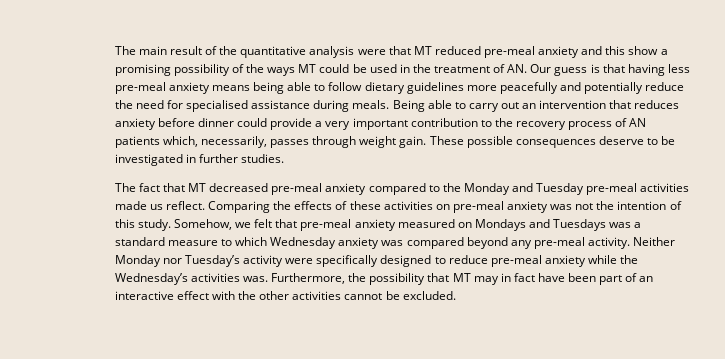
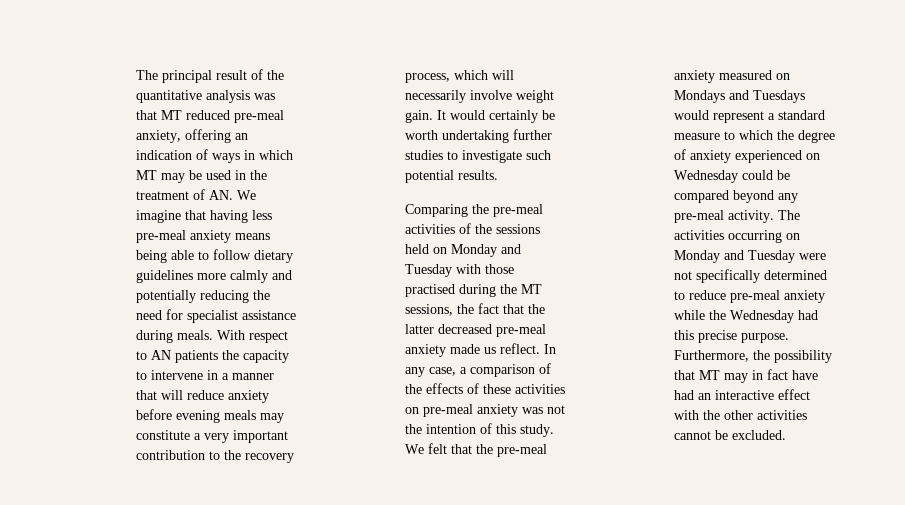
[114,46,167,55] The main -> [135,70,212,83] The principal
[357,49,386,55] were -> [253,93,275,100] was
[538,46,668,58] [114,64,350,76] anxiety and this show a promising possibility of the ways MT could -> [135,129,248,143] [135,149,293,163] [135,170,185,183] anxiety, offering an indication of ways in which MT may
[530,64,600,76] Our guess is -> [236,190,256,200] [135,210,181,223] We imagine
[499,82,558,94] peacefully -> [229,270,268,283] calmly
[645,82,685,91] reduce -> [199,290,249,303] reducing
[186,100,249,112] specialised -> [186,310,238,323] specialist
[392,100,680,112] [114,118,313,130] Being able to carry out an intervention that reduces anxiety before dinner could provide -> [216,330,288,343] [135,350,289,363] [135,370,274,380] [135,390,269,403] [135,409,284,423] [135,430,190,440] With respect to AN patients the capacity to intervene in a manner that will reduce anxiety before evening meals may constitute
[568,118,647,130] [114,136,676,148] [114,154,285,166] [114,183,690,195] [114,201,271,213] process of AN patients which, necessarily, passes through weight gain. These possible consequences deserve to be investigated in further studies. // The fact that MT decreased pre-meal anxiety compared to the Monday and Tuesday pre-meal activities made us reflect. Comparing -> [404,70,514,83] [404,90,554,103] [404,110,555,123] [404,129,552,143] [404,150,551,163] [404,170,498,183] [404,204,543,217] [404,223,540,234] [404,244,521,257] [404,264,514,277] [404,284,542,297] [404,303,545,316] [404,324,546,337] [404,343,556,357] [404,363,551,377] process, which will necessarily involve weight gain. It would certainly be worth undertaking further studies to investigate such potential results. // Comparing the pre-meal activities of the sessions held on Monday and Tuesday with those practised during the MT sessions, the fact that the latter decreased pre-meal anxiety made us reflect. In any case, a comparison of
[174,219,252,230] Somehow, we -> [404,444,424,454] We
(298, 223) none -> [475,444,493,454] the
[609,222,632,228] was -> [673,110,764,123] would represent
[270,237,404,249] Wednesday anxiety was -> [776,130,835,143] [673,149,820,163] [673,170,790,183] the degree of anxiety experienced on Wednesday could be
[633,237,676,246] [114,255,432,267] Neither Monday nor Tuesday’s activity were specifically designed -> [777,210,800,220] [673,230,800,243] [673,250,826,263] [673,269,827,283] The activities occurring on Monday and Tuesday were not specifically determined
[114,273,269,285] Wednesday’s activities was. -> [729,310,818,323] [673,330,789,343] Wednesday had this precise purpose.
[568,273,638,285] been part of -> [673,390,694,400] had

